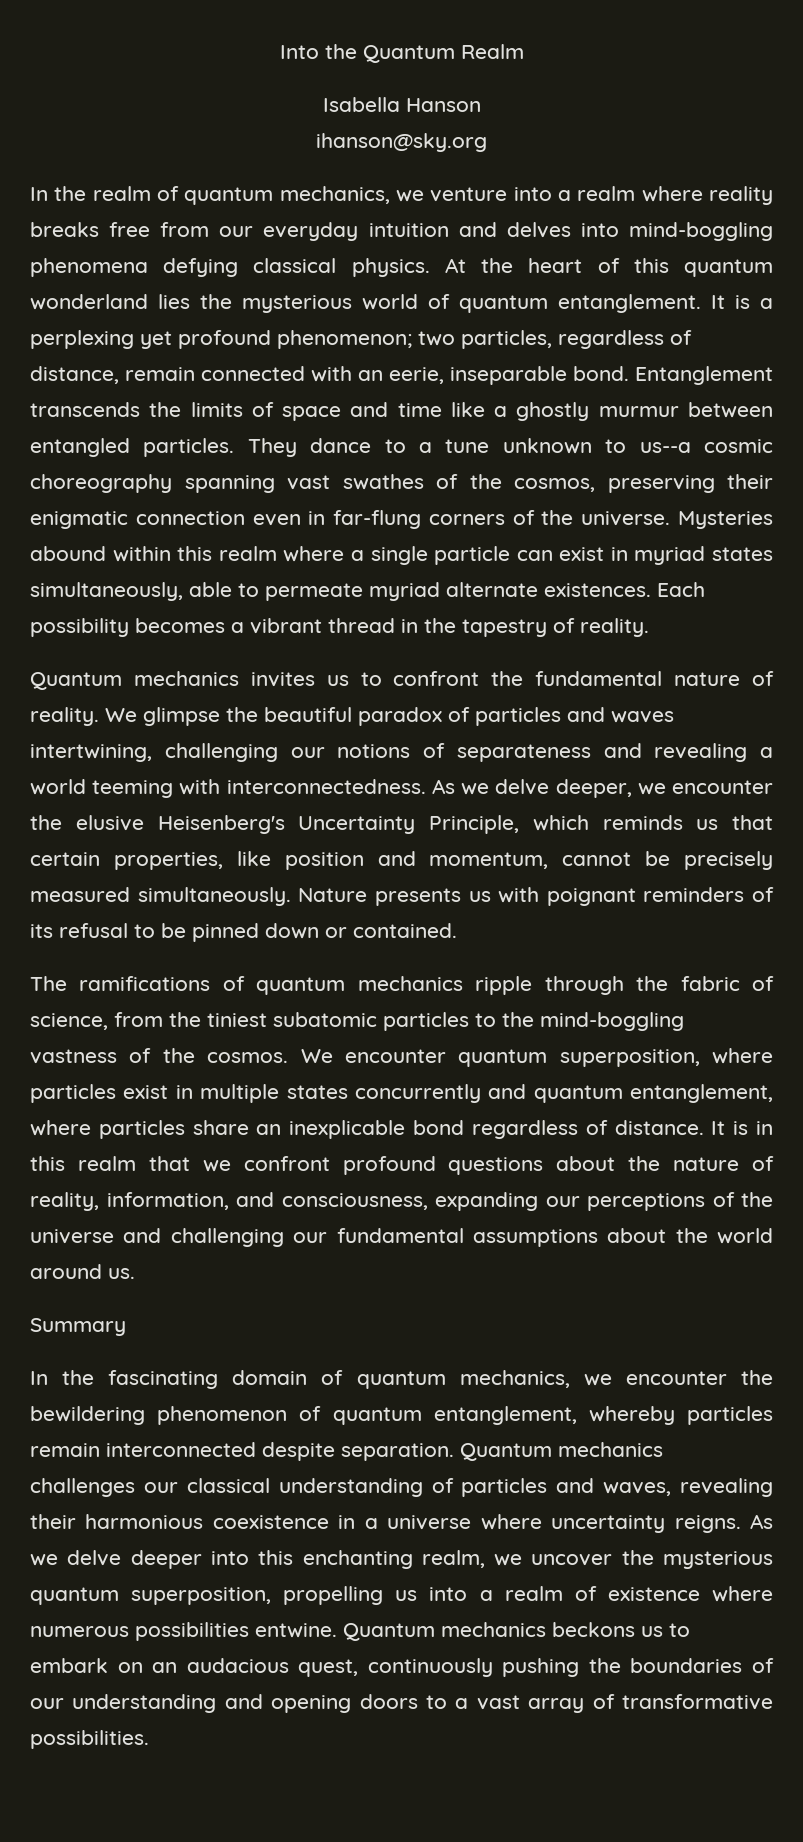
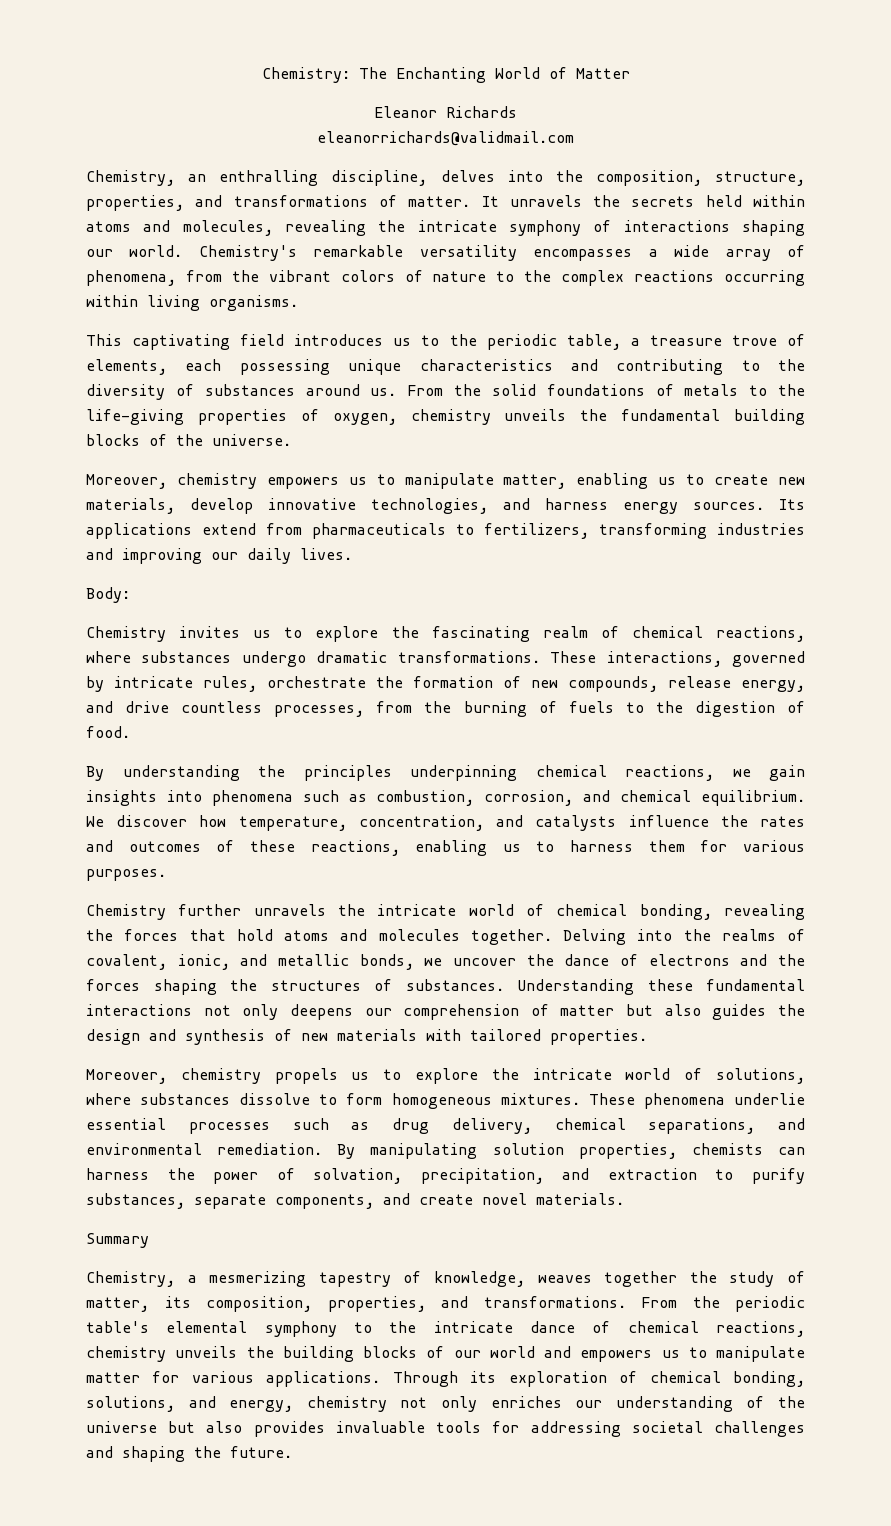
[279,44,524,63] [322,97,481,112] [316,133,487,152] [30,186,774,205] [30,222,773,241] [30,258,773,277] [30,294,773,313] [30,330,692,349] [30,366,773,385] [30,402,773,421] [30,438,773,457] [30,474,773,493] [30,510,773,529] [30,546,774,565] [30,582,705,601] [30,618,649,637] [30,671,775,690] [30,707,674,726] [30,743,773,762] [30,779,773,798] [30,815,773,834] [30,851,773,870] [30,887,774,906] [30,923,457,942] [30,976,775,995] [30,1012,684,1031] [30,1048,773,1067] [30,1084,773,1103] [30,1120,774,1139] [30,1156,774,1175] [30,1192,773,1211] [30,1228,773,1247] [30,1264,135,1279] [30,1318,126,1336] [30,1370,773,1389] [30,1406,773,1425] [30,1442,663,1461] [30,1478,773,1497] [30,1514,774,1533] [30,1550,773,1569] [30,1586,773,1605] [30,1622,690,1641] [30,1658,774,1677] [30,1694,773,1713] [30,1730,149,1749] Into the Quantum Realm // Isabella Hanson // ihanson@sky.org // In the realm of quantum mechanics, we venture into a realm where reality breaks free from our everyday intuition and delves into mind-boggling phenomena defying classical physics. At the heart of this quantum wonderland lies the mysterious world of quantum entanglement. It is a perplexing yet profound phenomenon; two particles, regardless of distance, remain connected with an eerie, inseparable bond. Entanglement transcends the limits of space and time like a ghostly murmur between entangled particles. They dance to a tune unknown to us--a cosmic choreography spanning vast swathes of the cosmos, preserving their enigmatic connection even in far-flung corners of the universe. Mysteries abound within this realm where a single particle can exist in myriad states simultaneously, able to permeate myriad alternate existences. Each possibility becomes a vibrant thread in the tapestry of reality. // Quantum mechanics invites us to confront the fundamental nature of reality. We glimpse the beautiful paradox of particles and waves intertwining, challenging our notions of separateness and revealing a world teeming with interconnectedness. As we delve deeper, we encounter the elusive Heisenberg's Uncertainty Principle, which reminds us that certain properties, like position and momentum, cannot be precisely measured simultaneously. Nature presents us with poignant reminders of its refusal to be pinned down or contained. // The ramifications of quantum mechanics ripple through the fabric of science, from the tiniest subatomic particles to the mind-boggling vastness of the cosmos. We encounter quantum superposition, where particles exist in multiple states concurrently and quantum entanglement, where particles share an inexplicable bond regardless of distance. It is in this realm that we confront profound questions about the nature of reality, information, and consciousness, expanding our perceptions of the universe and challenging our fundamental assumptions about the world around us. // Summary // In the fascinating domain of quantum mechanics, we encounter the bewildering phenomenon of quantum entanglement, whereby particles remain interconnected despite separation. Quantum mechanics challenges our classical understanding of particles and waves, revealing their harmonious coexistence in a universe where uncertainty reigns. As we delve deeper into this enchanting realm, we uncover the mysterious quantum superposition, propelling us into a realm of existence where numerous possibilities entwine. Quantum mechanics beckons us to embark on an audacious quest, continuously pushing the boundaries of our understanding and opening doors to a vast array of transformative possibilities. -> [261,67,630,83] [374,106,517,118] [317,131,574,146] [86,170,805,186] [86,195,805,211] [86,220,805,236] [86,245,805,261] [86,270,805,286] [86,295,298,311] [86,334,805,350] [86,359,805,375] [86,384,805,400] [86,409,805,425] [86,434,291,446] [86,473,805,489] [86,498,805,514] [86,523,805,539] [86,548,352,564] [86,587,130,603] [86,626,806,642] [86,651,805,667] [86,676,805,692] [86,701,805,717] [86,726,130,738] [86,765,805,781] [86,790,806,806] [86,815,805,831] [86,840,805,856] [86,869,166,881] [86,904,805,920] [86,929,805,945] [86,954,805,970] [86,979,805,995] [86,1004,805,1020] [86,1029,647,1045] [86,1068,805,1084] [86,1093,805,1109] [86,1118,805,1134] [86,1143,805,1159] [86,1168,805,1184] [86,1193,624,1209] [86,1233,149,1248] [86,1271,806,1287] [86,1296,805,1312] [86,1321,805,1337] [86,1346,805,1362] [86,1371,806,1387] [86,1396,806,1412] [86,1421,805,1437] [86,1446,292,1462] Chemistry: The Enchanting World of Matter // Eleanor Richards // eleanorrichards@validmail.com // Chemistry, an enthralling discipline, delves into the composition, structure, properties, and transformations of matter. It unravels the secrets held within atoms and molecules, revealing the intricate symphony of interactions shaping our world. Chemistry's remarkable versatility encompasses a wide array of phenomena, from the vibrant colors of nature to the complex reactions occurring within living organisms. // This captivating field introduces us to the periodic table, a treasure trove of elements, each possessing unique characteristics and contributing to the diversity of substances around us. From the solid foundations of metals to the life-giving properties of oxygen, chemistry unveils the fundamental building blocks of the universe. // Moreover, chemistry empowers us to manipulate matter, enabling us to create new materials, develop innovative technologies, and harness energy sources. Its applications extend from pharmaceuticals to fertilizers, transforming industries and improving our daily lives. // Body: // Chemistry invites us to explore the fascinating realm of chemical reactions, where substances undergo dramatic transformations. These interactions, governed by intricate rules, orchestrate the formation of new compounds, release energy, and drive countless processes, from the burning of fuels to the digestion of food. // By understanding the principles underpinning chemical reactions, we gain insights into phenomena such as combustion, corrosion, and chemical equilibrium. We discover how temperature, concentration, and catalysts influence the rates and outcomes of these reactions, enabling us to harness them for various purposes. // Chemistry further unravels the intricate world of chemical bonding, revealing the forces that hold atoms and molecules together. Delving into the realms of covalent, ionic, and metallic bonds, we uncover the dance of electrons and the forces shaping the structures of substances. Understanding these fundamental interactions not only deepens our comprehension of matter but also guides the design and synthesis of new materials with tailored properties. // Moreover, chemistry propels us to explore the intricate world of solutions, where substances dissolve to form homogeneous mixtures. These phenomena underlie essential processes such as drug delivery, chemical separations, and environmental remediation. By manipulating solution properties, chemists can harness the power of solvation, precipitation, and extraction to purify substances, separate components, and create novel materials. // Summary // Chemistry, a mesmerizing tapestry of knowledge, weaves together the study of matter, its composition, properties, and transformations. From the periodic table's elemental symphony to the intricate dance of chemical reactions, chemistry unveils the building blocks of our world and empowers us to manipulate matter for various applications. Through its exploration of chemical bonding, solutions, and energy, chemistry not only enriches our understanding of the universe but also provides invaluable tools for addressing societal challenges and shaping the future.

